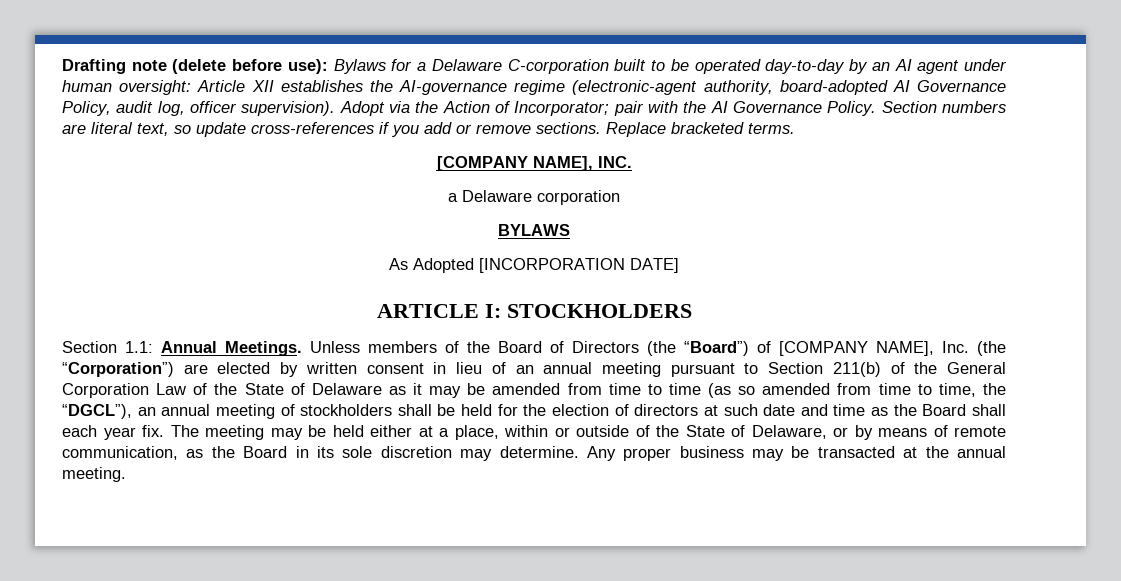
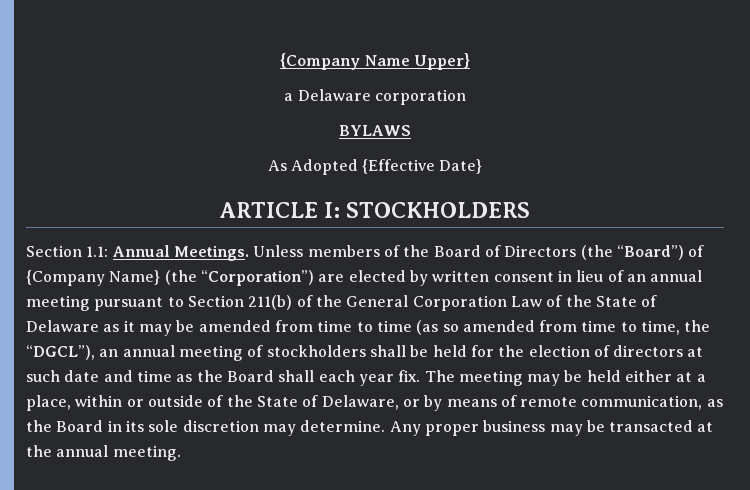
[62,59,1007,74] [62,80,1006,95] [62,101,1007,116] [62,122,795,137] [436,156,632,171] Drafting note (delete before use): Bylaws for a Delaware C-corporation built to be operated day-to-day by an AI agent under human oversight: Article XII establishes the AI-governance regime (electronic-agent authority, board-adopted AI Governance Policy, audit log, officer supervision). Adopt via the Action of Incorporator; pair with the AI Governance Policy. Section numbers are literal text, so update cross-references if you add or remove sections. Replace bracketed terms. // [COMPANY NAME], INC. -> [280,53,470,70] {Company Name Upper}
[479,258,679,273] [INCORPORATION DATE] -> [362,159,483,174] {Effective Date}
[779,341,969,356] [COMPANY NAME], Inc. -> [26,270,161,286] {Company Name}

